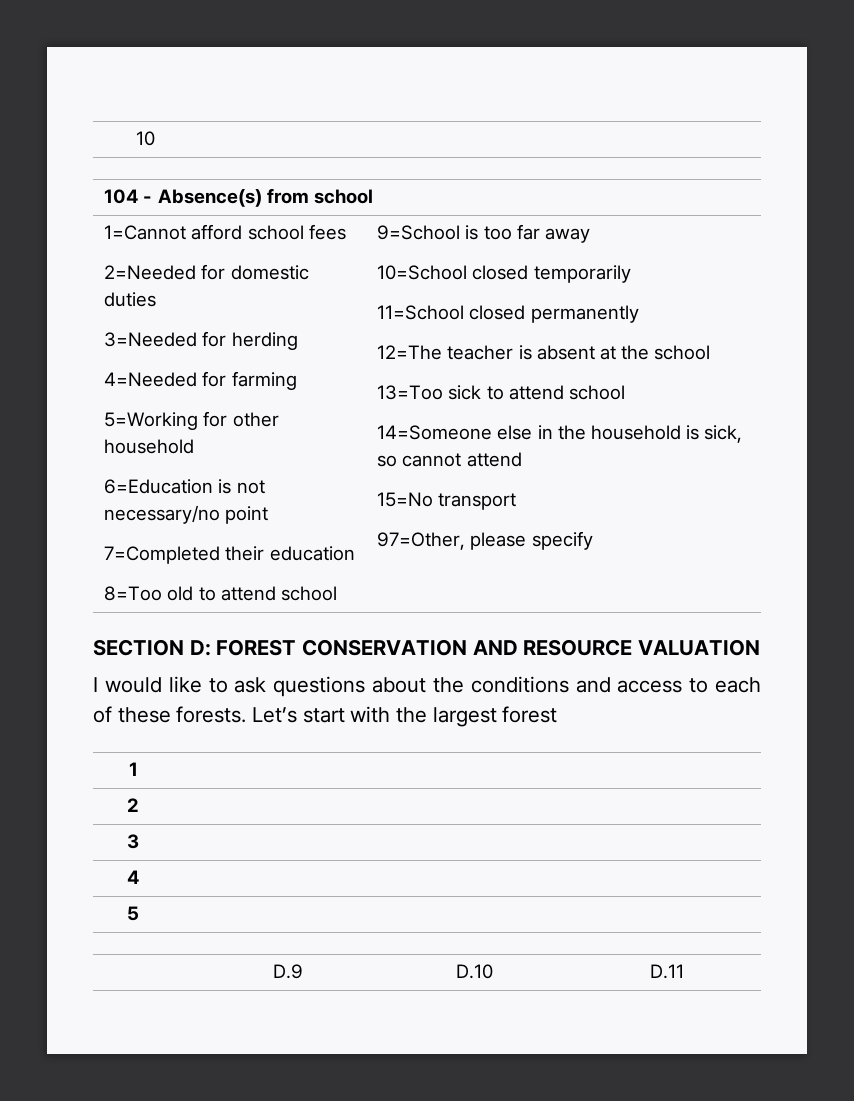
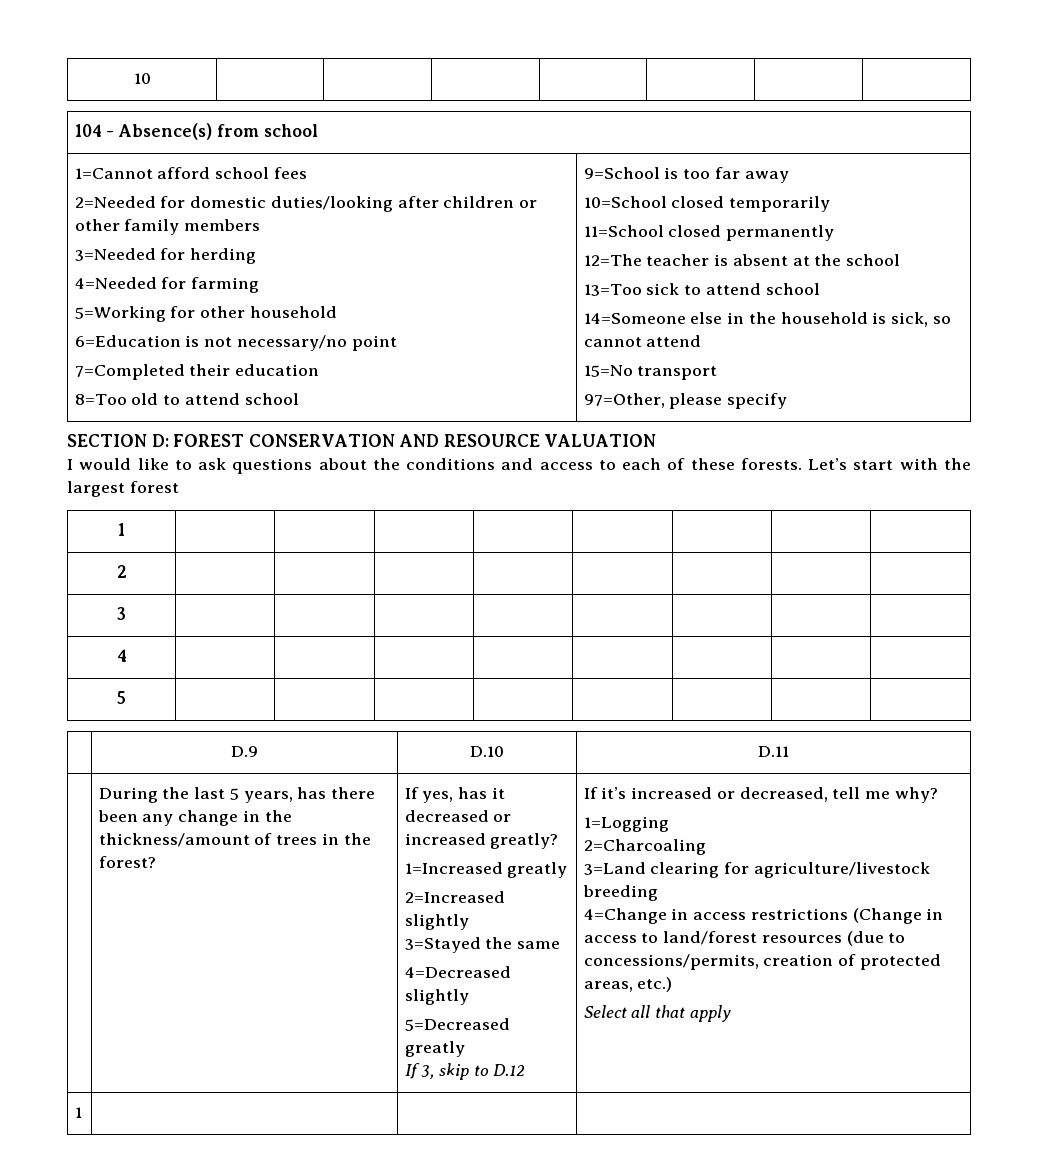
[104,292,157,307] duties -> [270,196,537,212] [74,219,261,235] duties/looking after children or other family members
(684, 971) none -> [98,787,375,803] [97,810,292,826] [98,833,371,847] [98,856,156,868] [404,787,505,803] [404,810,512,822] [404,833,559,849] [404,862,568,878] [404,891,505,903] [404,914,469,930] [404,937,561,953] [404,966,511,978] [404,989,469,1005] [404,1018,510,1031] [404,1041,465,1057] [404,1063,525,1080] [583,787,938,803] [583,816,669,832] [583,839,706,855] [583,862,930,878] [582,885,658,901] [583,908,944,924] [583,931,906,946] [583,954,941,970] [583,977,673,992] [583,1005,731,1022] [74,1107,82,1118] // | During the last 5 years, has there been any change in the thickness/amount of trees in the forest? | If yes, has it decreased or increased greatly? // 1=Increased greatly // 2=Increased slightly // 3=Stayed the same // 4=Decreased slightly // 5=Decreased greatly // If 3, skip to D.12 | If it’s increased or decreased, tell me why? // 1=Logging // 2=Charcoaling // 3=Land clearing for agriculture/livestock breeding // 4=Change in access restrictions (Change in access to land/forest resources (due to concessions/permits, creation of protected areas, etc.) // Select all that apply // 1 | | |

